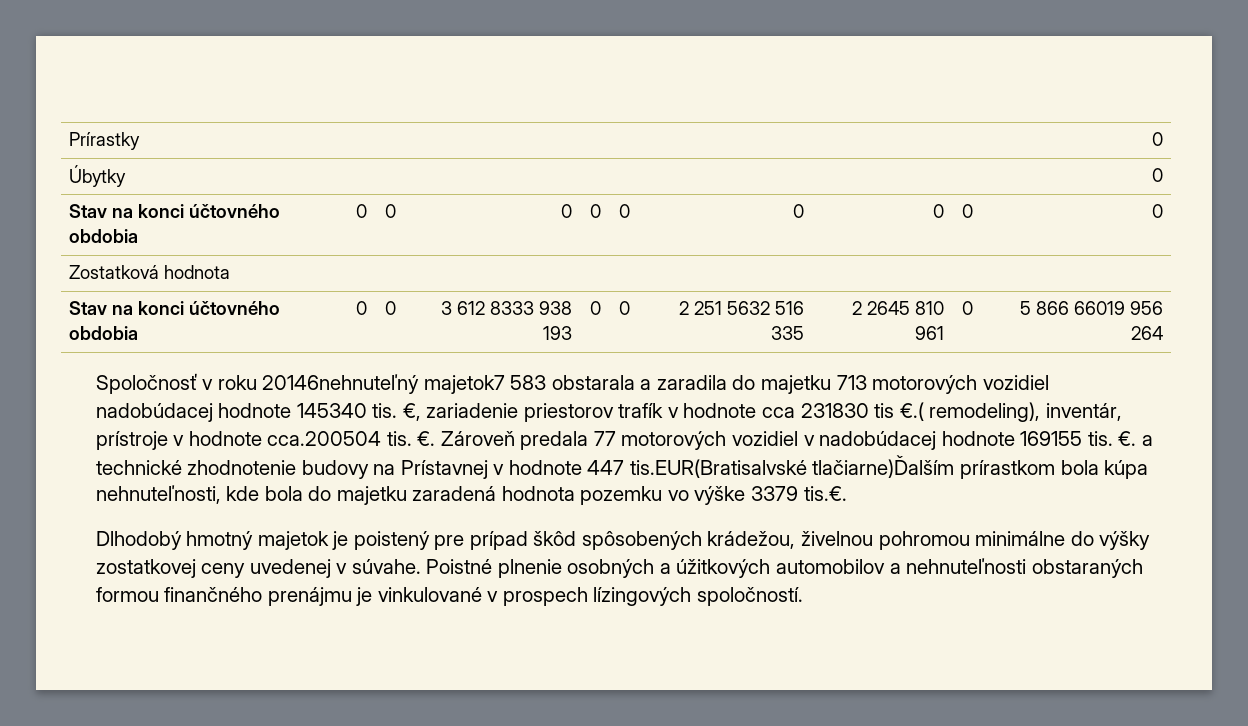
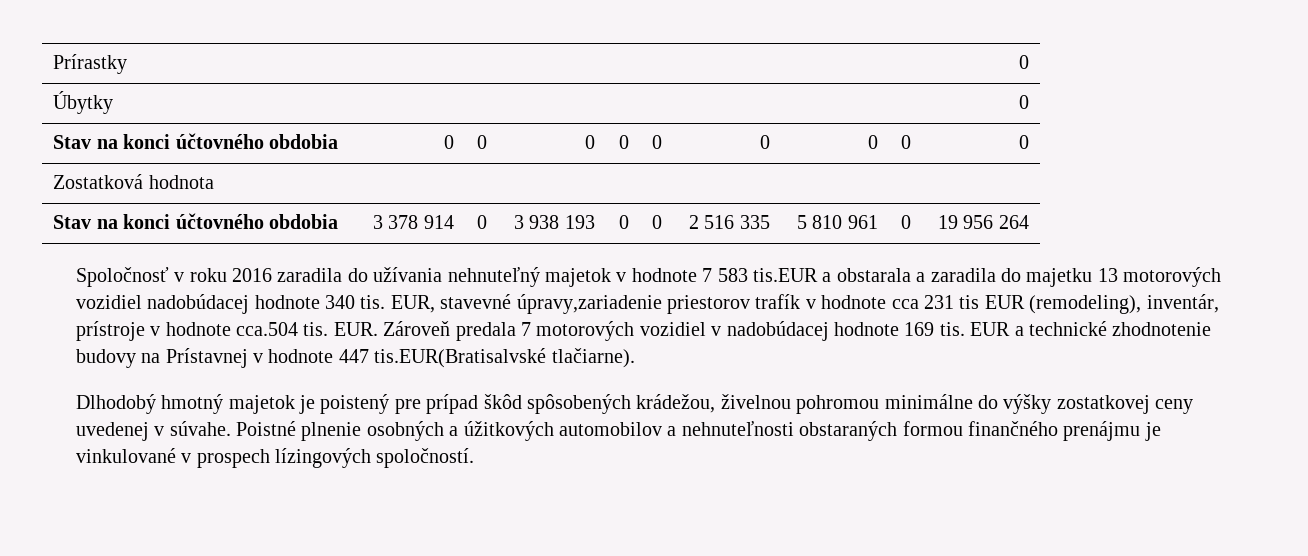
[355,301,367,315] 0 -> [372,215,454,229] 3 378 914
[456,301,534,315] 612 8333 -> (524, 222) none
[693,301,770,315] 251 5632 -> (699, 222) none
[851,301,910,315] 2 2645 -> [796,215,807,229] 5
[1019,301,1125,315] 5 866 66019 -> [937,215,958,229] 19
[262,374,547,394] 20146nehnuteľný majetok7 583 -> [231,267,832,287] 2016 zaradila do užívania nehnuteľný majetok v hodnote 7 583 tis.EUR a
[836,375,867,390] 713 -> [1097,268,1118,282] 13
[296,403,519,421] 145340 tis. €, zariadenie -> [324,294,662,314] 340 tis. EUR, stavevné úpravy,zariadenie
[800,402,1041,422] 231830 tis €.( remodeling), -> [923,295,1142,314] 231 tis EUR (remodeling),
[267,431,436,446] cca.200504 tis. €. -> [235,322,378,336] cca.504 tis. EUR.
[593,431,616,446] 77 -> [520,322,531,336] 7
[1020,431,1137,446] 169155 tis. €. -> [904,322,1011,336] 169 tis. EUR
[812,455,1149,479] [95,485,847,505] tlačiarne)Ďalším prírastkom bola kúpa nehnuteľnosti, kde bola do majetku zaradená hodnota pozemku vo výške 3379 tis.€. -> [551,348,635,368] tlačiarne).

